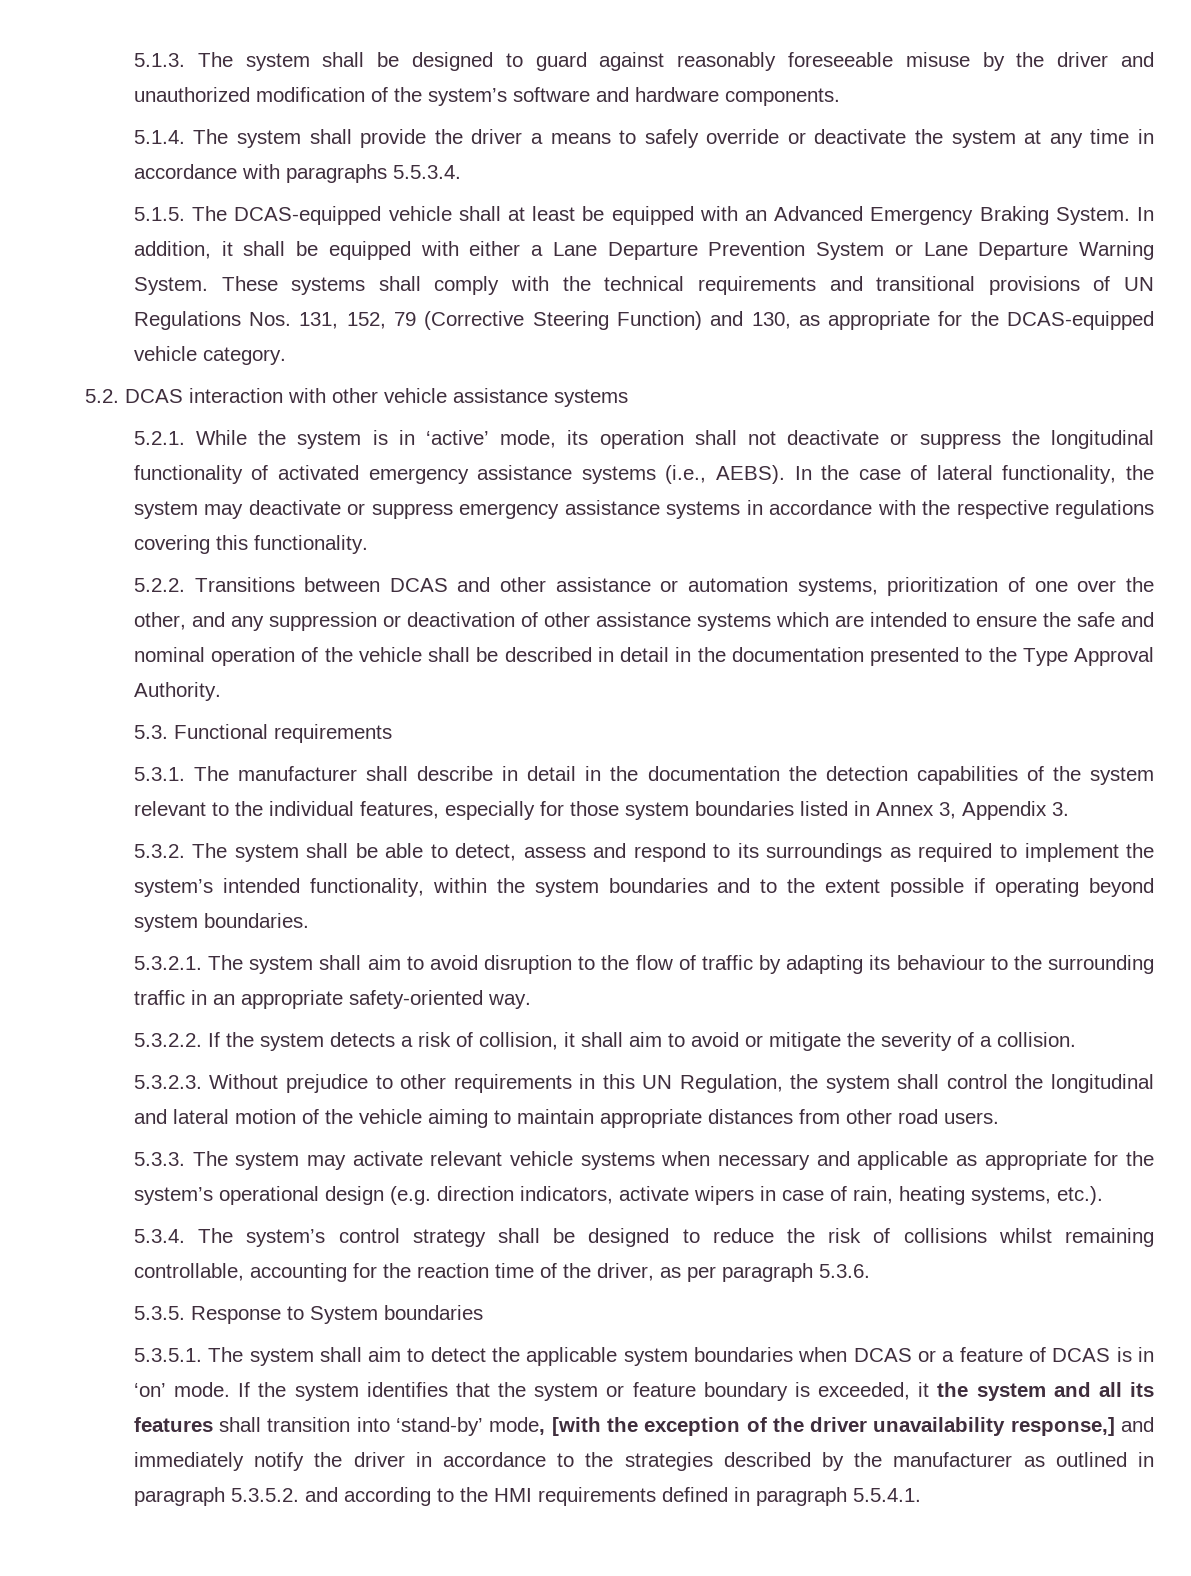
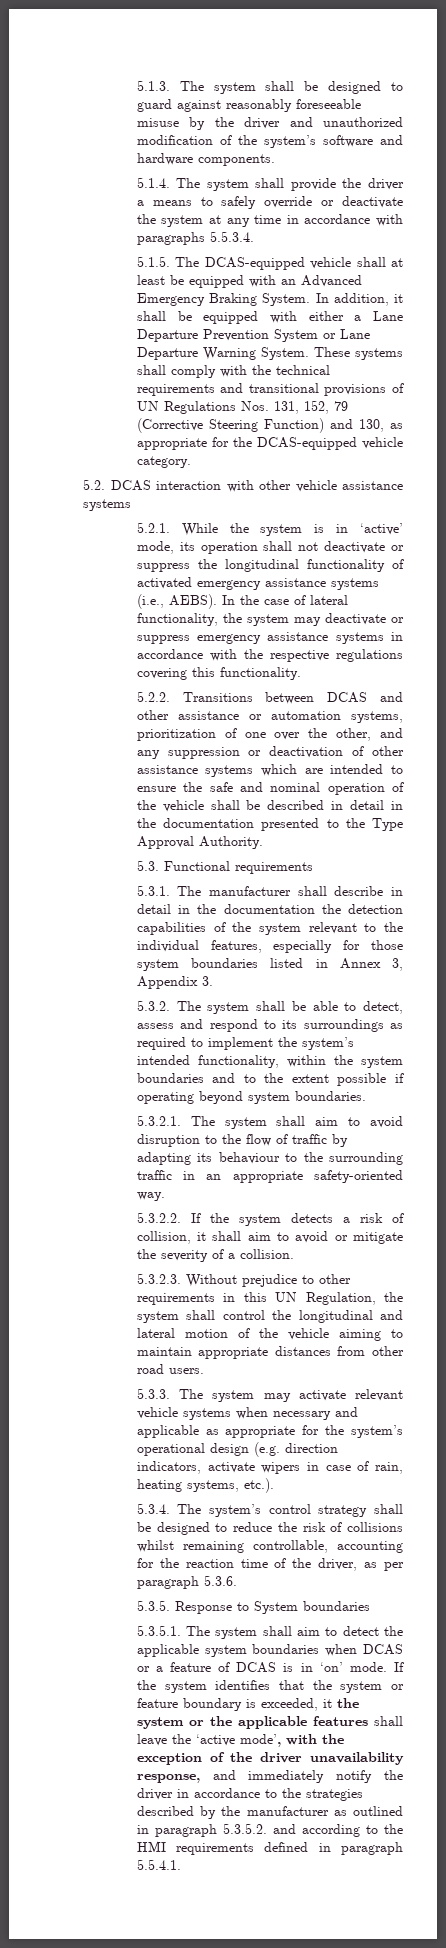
[1053,1382,1154,1397] [133,1417,601,1436] and all its features shall transition into ‘stand-by’ mode, [with -> [188,1716,404,1729] [136,1734,317,1747] or the applicable features shall leave the ‘active mode’, with
[1010,1417,1115,1436] response,] -> [136,1774,200,1783] response,

